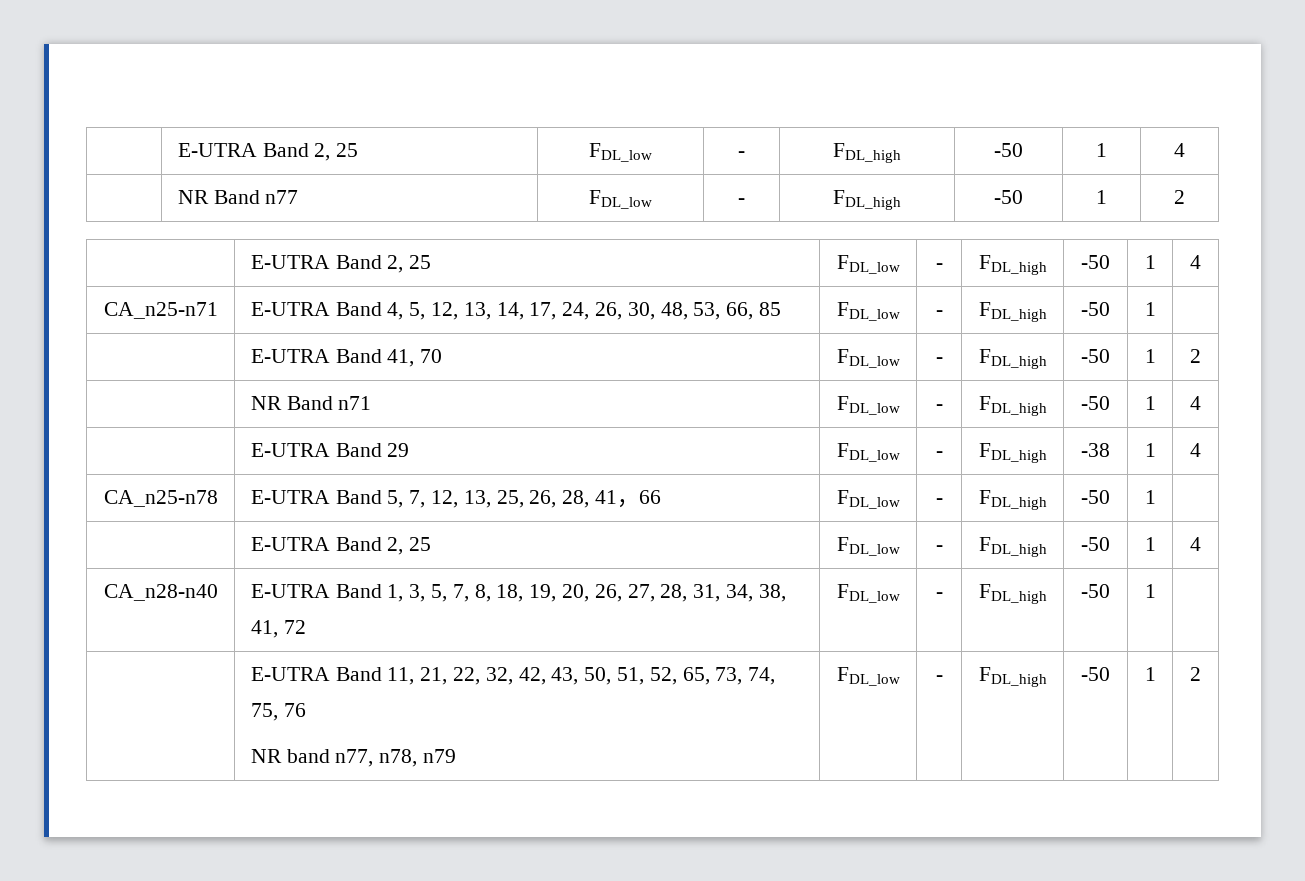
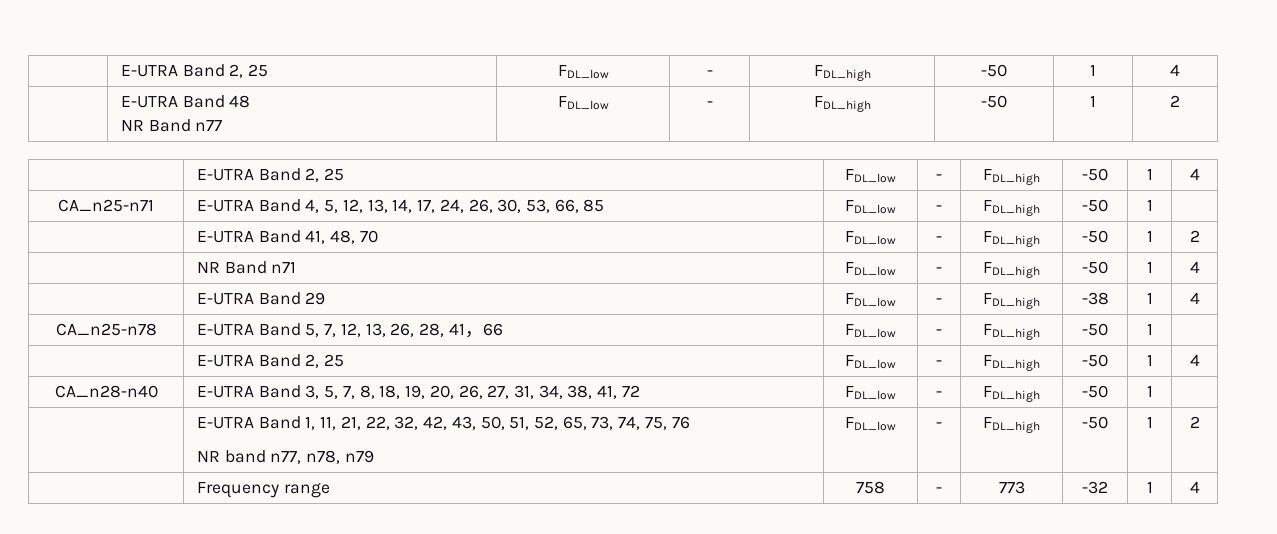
(1185, 150) none -> [120,95,251,108] E-UTRA Band 48 //
[660,302,688,320] 48, -> (522, 206) none
(415, 358) none -> [330,230,356,244] 48,
[496,490,524,508] 25, -> (386, 330) none
[387,584,404,602] 1, -> (301, 391) none
[660,584,688,602] 28, -> (510, 392) none
(382, 674) none -> [305,416,316,430] 1,
(1201, 674) none -> [196,482,330,498] [856,481,885,494] [936,487,942,493] [998,481,1025,494] [1082,481,1108,494] [1146,481,1153,493] [1189,481,1200,493] // | Frequency range | 758 | - | 773 | -32 | 1 | 4

